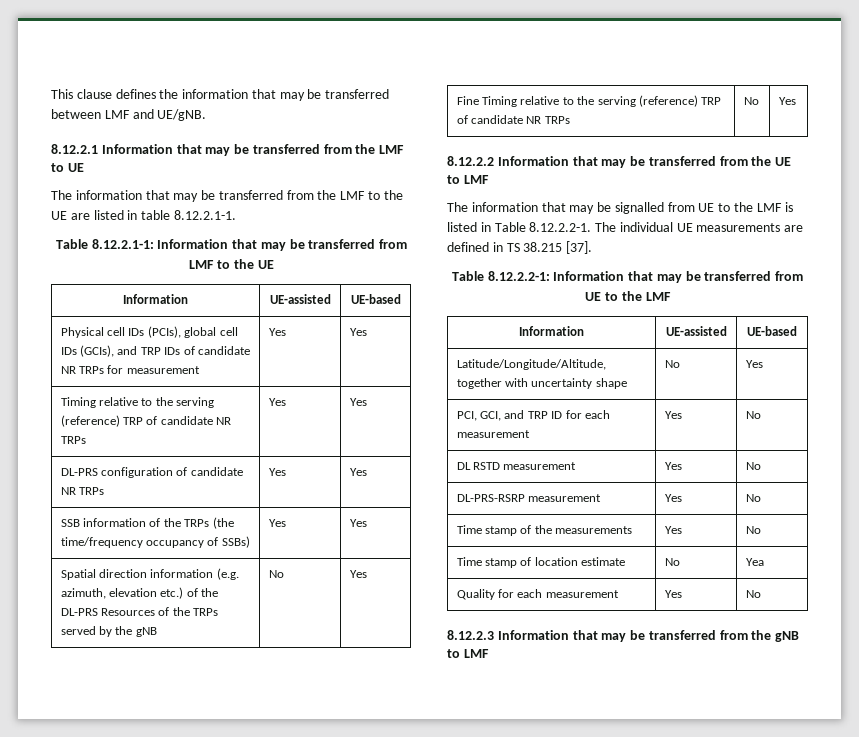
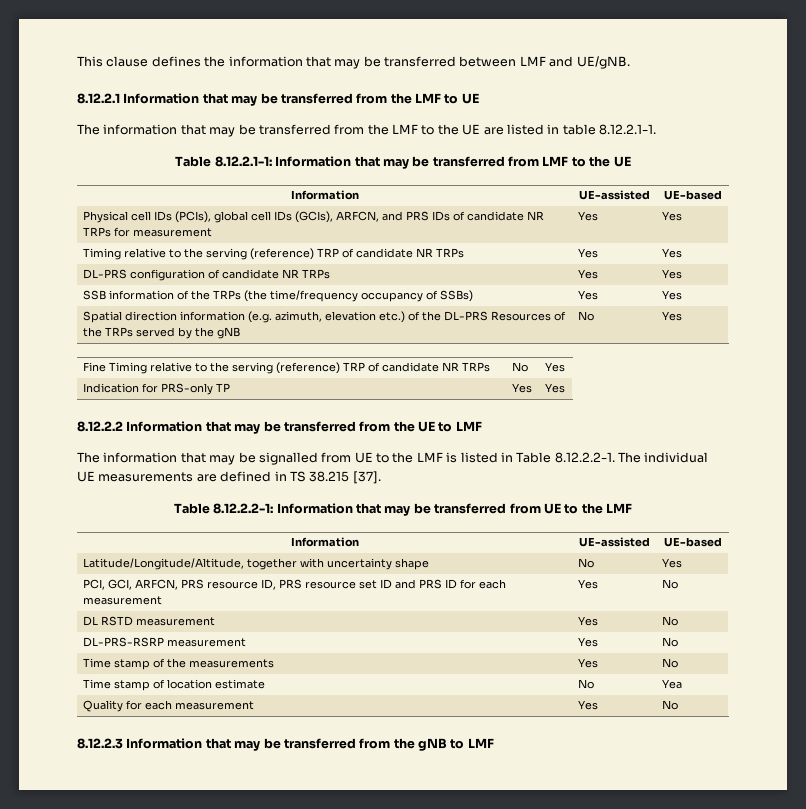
[117,346,161,355] and TRP -> [336,211,430,222] ARFCN, and PRS
(796, 101) none -> [83,383,231,395] [512,383,533,393] [545,383,566,393] // Indication for PRS-only TP | Yes | Yes
[504,410,548,419] and TRP -> [135,579,443,590] ARFCN, PRS resource ID, PRS resource set ID and PRS

